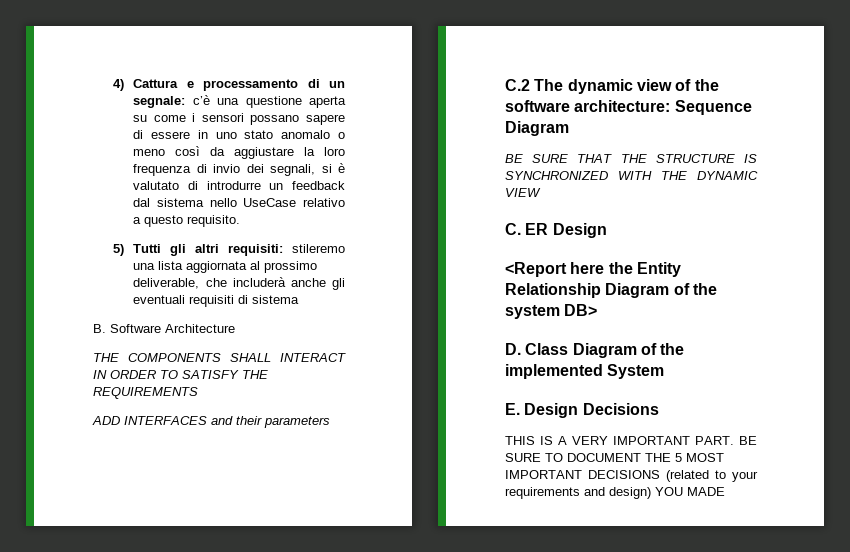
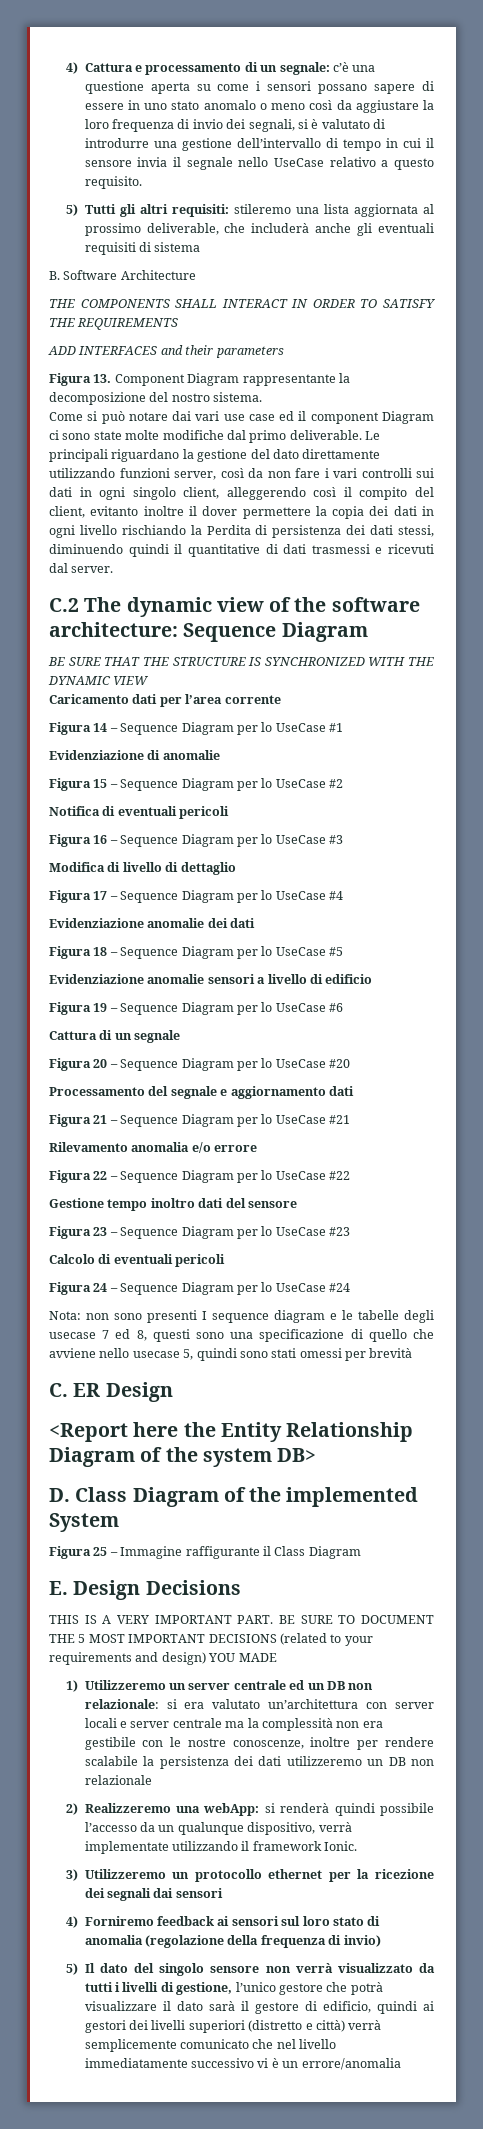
[269,181,345,190] [133,198,205,207] un feedback dal sistema -> [153,138,435,151] [84,157,233,170] una gestione dell’intervallo di tempo in cui il sensore invia il segnale
(330, 422) none -> [49,373,350,386] [49,392,263,405] [49,411,434,424] [49,430,380,443] [49,449,381,462] [49,468,434,480] [49,487,434,500] [49,506,435,519] [49,525,435,538] [49,544,434,557] [49,563,114,573] // Figura 13. Component Diagram rappresentante la decomposizione del nostro sistema. // Come si può notare dai vari use case ed il component Diagram ci sono state molte modifiche dal primo deliverable. Le principali riguardano la gestione del dato direttamente utilizzando funzioni server, così da non fare i vari controlli sui dati in ogni singolo client, alleggerendo così il compito del client, evitanto inoltre il dover permettere la copia dei dati in ogni livello rischiando la Perdita di persistenza dei dati stessi, diminuendo quindi il quantitative di dati trasmessi e ricevuti dal server.
(541, 192) none -> [49,694,281,707] [49,722,343,735] [49,750,220,760] [49,778,343,791] [49,806,230,819] [49,834,343,847] [49,862,236,875] [49,890,343,903] [49,918,256,928] [49,946,343,959] [49,974,373,984] [49,1002,343,1015] [49,1030,181,1043] [49,1058,350,1071] [49,1086,354,1099] [49,1114,350,1127] [49,1142,258,1153] [49,1170,350,1183] [49,1198,297,1211] [49,1226,350,1239] [49,1254,226,1267] [49,1282,350,1295] [49,1310,434,1323] [49,1329,434,1342] [49,1348,413,1361] // Caricamento dati per l’area corrente // Figura 14 – Sequence Diagram per lo UseCase #1 // Evidenziazione di anomalie // Figura 15 – Sequence Diagram per lo UseCase #2 // Notifica di eventuali pericoli // Figura 16 – Sequence Diagram per lo UseCase #3 // Modifica di livello di dettaglio // Figura 17 – Sequence Diagram per lo UseCase #4 // Evidenziazione anomalie dei dati // Figura 18 – Sequence Diagram per lo UseCase #5 // Evidenziazione anomalie sensori a livello di edificio // Figura 19 – Sequence Diagram per lo UseCase #6 // Cattura di un segnale // Figura 20 – Sequence Diagram per lo UseCase #20 // Processamento del segnale e aggiornamento dati // Figura 21 – Sequence Diagram per lo UseCase #21 // Rilevamento anomalia e/o errore // Figura 22 – Sequence Diagram per lo UseCase #22 // Gestione tempo inoltro dati del sensore // Figura 23 – Sequence Diagram per lo UseCase #23 // Calcolo di eventuali pericoli // Figura 24 – Sequence Diagram per lo UseCase #24 // Nota: non sono presenti I sequence diagram e le tabelle degli usecase 7 ed 8, questi sono una specificazione di quello che avviene nello usecase 5, quindi sono stati omessi per brevità
(665, 371) none -> [49,1546,361,1559] // Figura 25 – Immagine raffigurante il Class Diagram
(725, 491) none -> [66,1680,374,1692] [84,1699,434,1709] [84,1718,383,1731] [84,1737,434,1750] [84,1756,435,1769] [84,1775,152,1785] [66,1803,434,1816] [84,1822,352,1835] [84,1841,358,1854] [66,1869,435,1882] [84,1888,223,1901] [66,1916,381,1928] [84,1935,381,1948] [66,1963,435,1976] [84,1982,383,1995] [84,2001,434,2014] [84,2020,382,2033] [84,2039,337,2052] [84,2058,401,2070] // 1) Utilizzeremo un server centrale ed un DB non relazionale: si era valutato un’architettura con server locali e server centrale ma la complessità non era gestibile con le nostre conoscenze, inoltre per rendere scalabile la persistenza dei dati utilizzeremo un DB non relazionale // 2) Realizzeremo una webApp: si renderà quindi possibile l’accesso da un qualunque dispositivo, verrà implementate utilizzando il framework Ionic. // 3) Utilizzeremo un protocollo ethernet per la ricezione dei segnali dai sensori // 4) Forniremo feedback ai sensori sul loro stato di anomalia (regolazione della frequenza di invio) // 5) Il dato del singolo sensore non verrà visualizzato da tutti i livelli di gestione, l’unico gestore che potrà visualizzare il dato sarà il gestore di edificio, quindi ai gestori dei livelli superiori (distretto e città) verrà semplicemente comunicato che nel livello immediatamente successivo vi è un errore/anomalia

